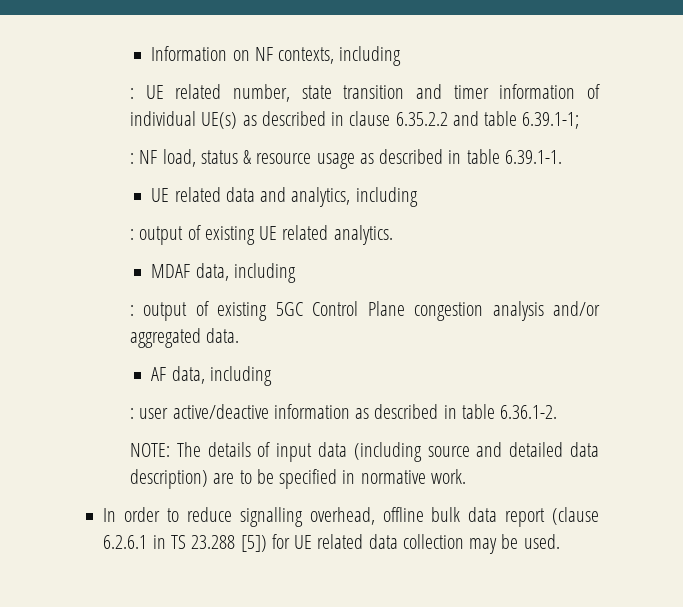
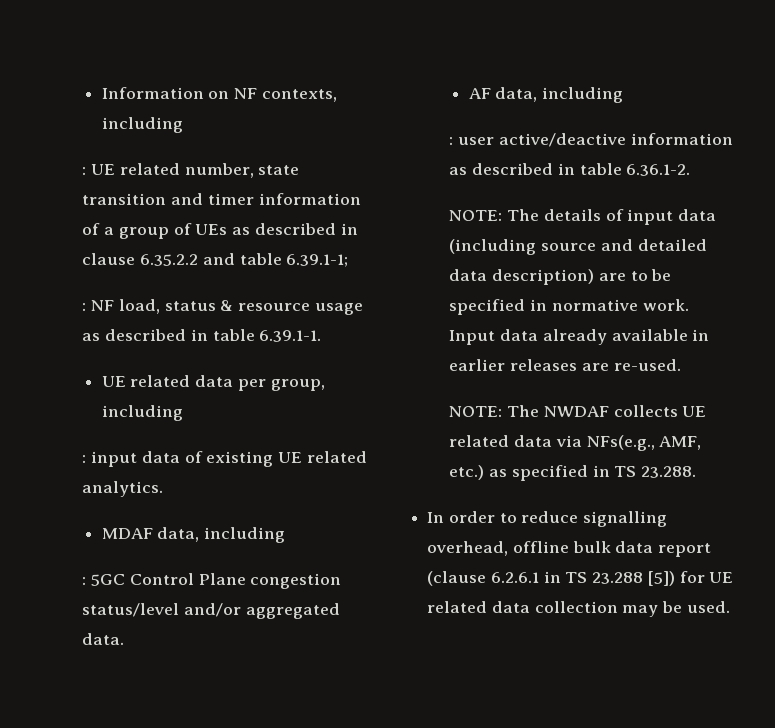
[129,111,238,129] individual UE(s) -> [104,223,228,239] a group of UEs
[260,187,418,207] [129,226,184,245] and analytics, including // : output -> [237,379,325,391] [101,405,183,421] [82,451,180,467] per group, including // : input data
[143,301,268,321] output of existing -> (87, 581) none
[492,301,544,321] analysis -> [82,603,180,617] status/level
(466, 476) none -> [449,329,710,345] [449,359,681,371] [449,405,707,417] [449,435,702,451] [449,465,697,481] Input data already available in earlier releases are re-used. // NOTE: The NWDAF collects UE related data via NFs(e.g., AMF, etc.) as specified in TS 23.288.

